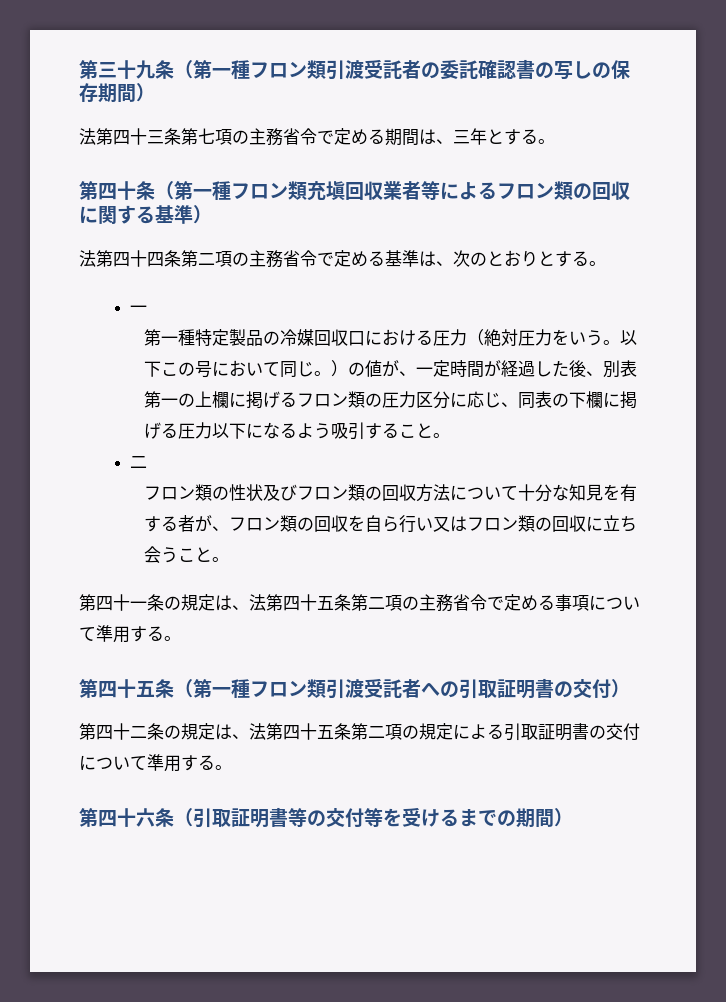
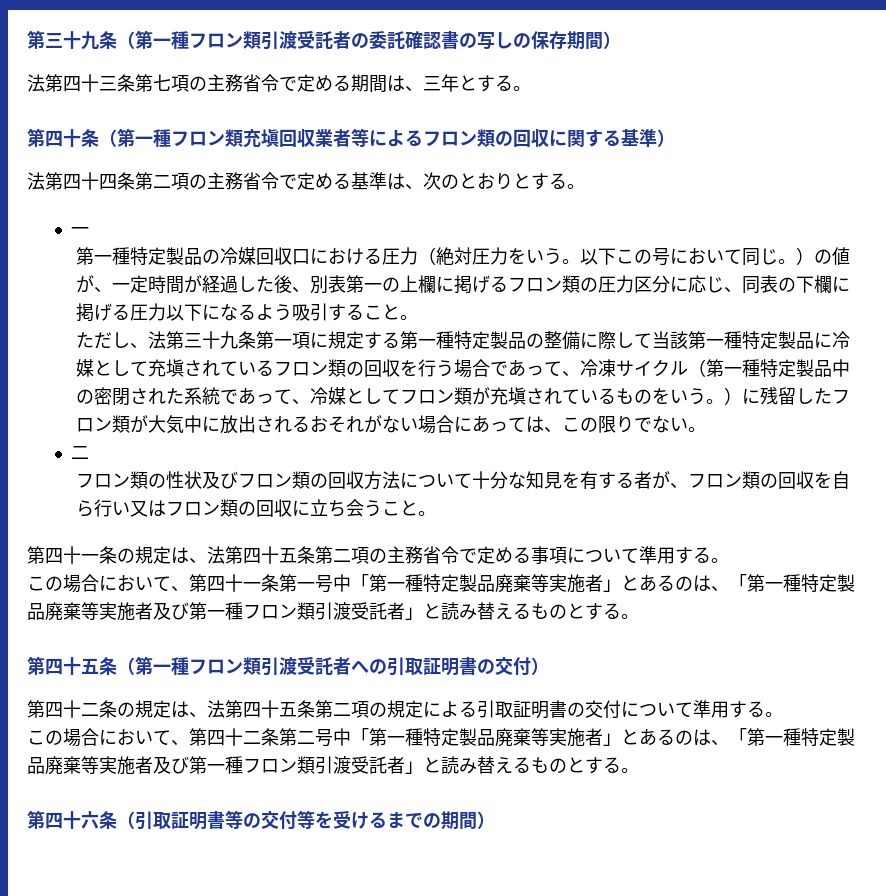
(451, 435) none -> [75,331,850,350] [75,359,850,378] [75,387,850,406] [75,415,706,434] // ただし、法第三十九条第一項に規定する第一種特定製品の整備に際して当該第一種特定製品に冷媒として充塡されているフロン類の回収を行う場合であって、冷凍サイクル（第一種特定製品中の密閉された系統であって、冷媒としてフロン類が充塡されているものをいう。）に残留したフロン類が大気中に放出されるおそれがない場合にあっては、この限りでない。
(181, 638) none -> [27,574,855,593] [27,602,639,621] // この場合において、第四十一条第一号中「第一種特定製品廃棄等実施者」とあるのは、「第一種特定製品廃棄等実施者及び第一種フロン類引渡受託者」と読み替えるものとする。
(232, 767) none -> [27,728,855,747] [27,756,639,775] // この場合において、第四十二条第二号中「第一種特定製品廃棄等実施者」とあるのは、「第一種特定製品廃棄等実施者及び第一種フロン類引渡受託者」と読み替えるものとする。

